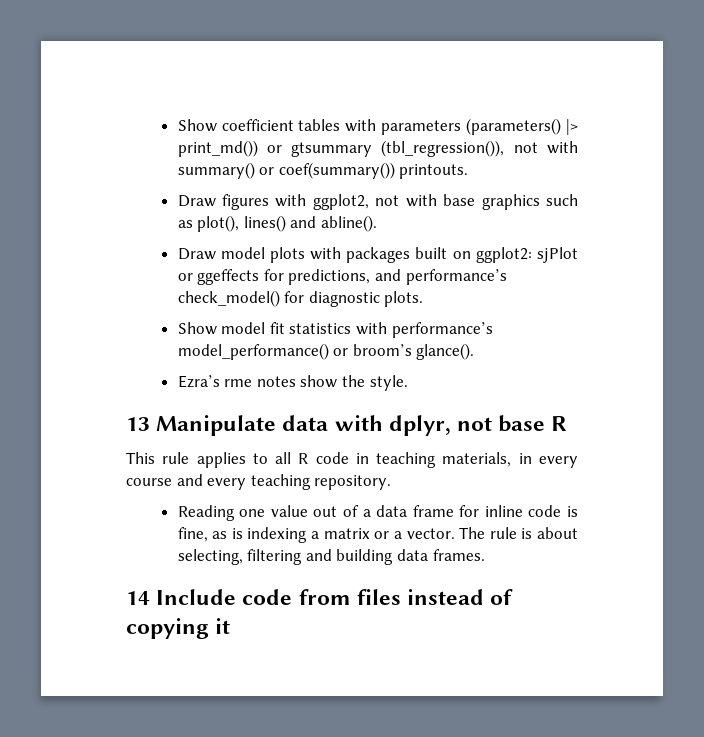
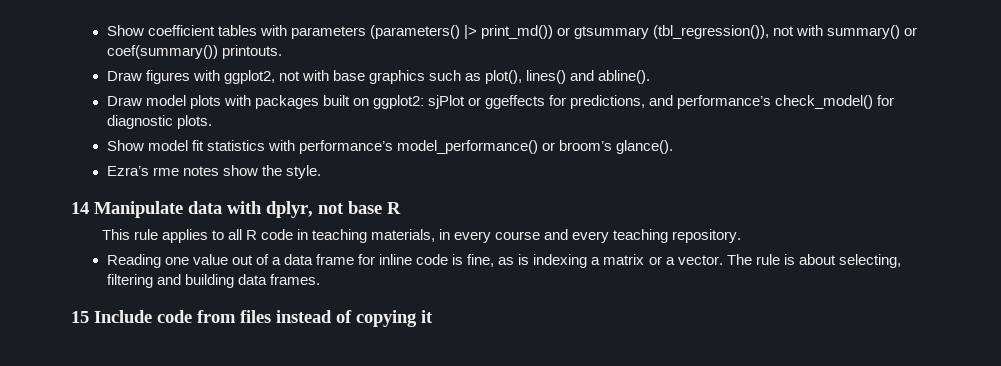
[126,417,150,431] 13 -> [71,202,89,214] 14
[126,591,150,605] 14 -> [71,311,89,323] 15

